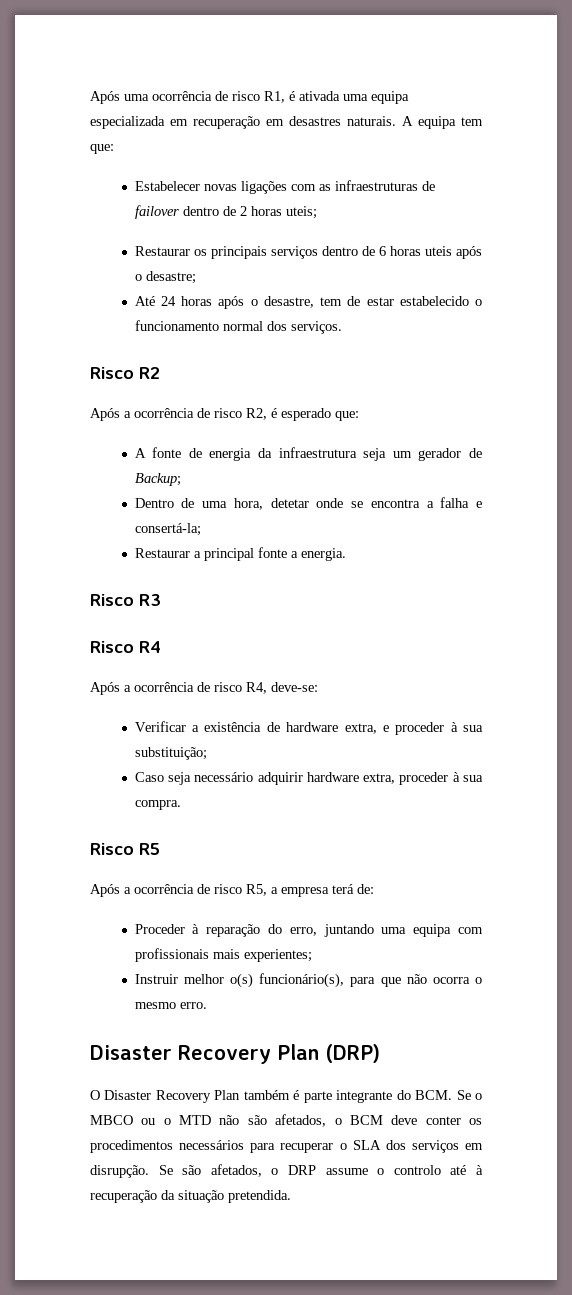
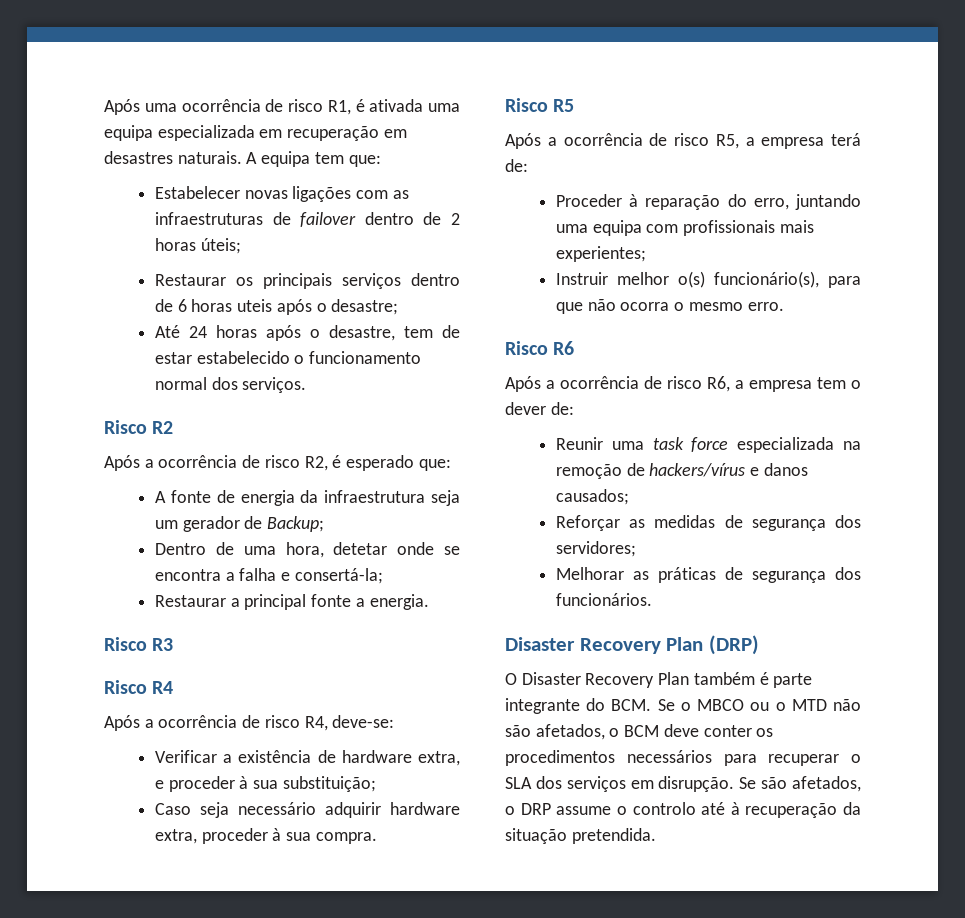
[285,206,317,219] uteis; -> [200,238,241,254] úteis;
(207, 1005) none -> [505,341,575,355] [505,376,861,392] [505,402,574,415] [556,437,861,453] [556,463,808,479] [556,489,630,505] [556,515,861,531] [556,541,637,557] [556,567,861,583] [556,593,653,606] // Risco R6 // Após a ocorrência de risco R6, a empresa tem o dever de: // Reunir uma task force especializada na remoção de hackers/vírus e danos causados; // Reforçar as medidas de segurança dos servidores; // Melhorar as práticas de segurança dos funcionários.

